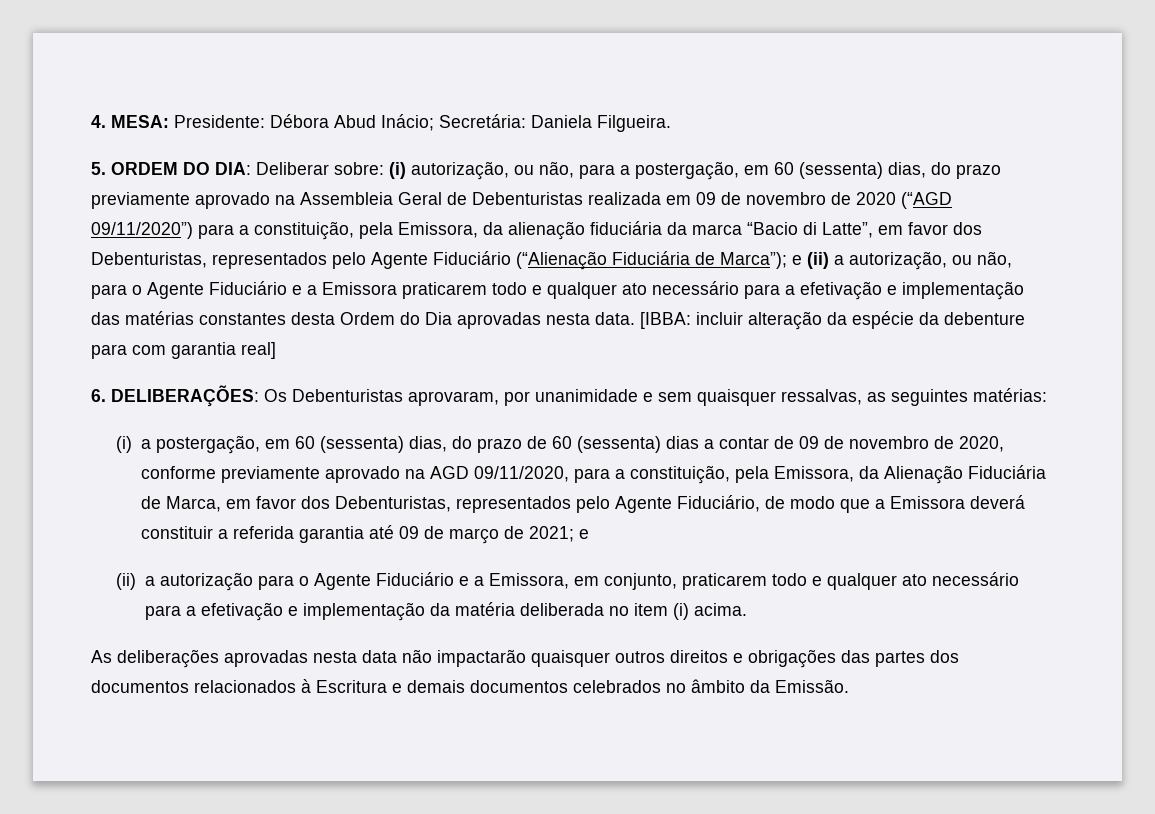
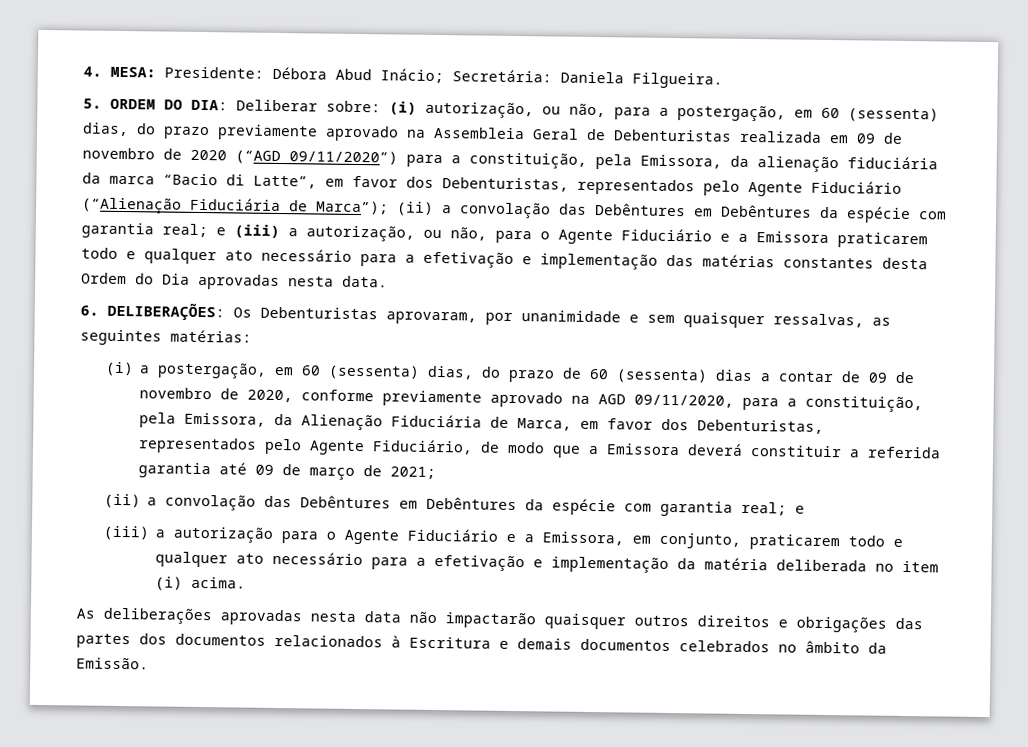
[792,252,829,269] e (ii) -> [397,201,947,224] [81,222,280,239] (ii) a convolação das Debêntures em Debêntures da espécie com garantia real; e (iii)
[640,311,1025,330] [91,342,276,359] [IBBA: incluir alteração da espécie da debenture para com garantia real] -> (388, 281) none
(575, 534) none -> [103,493,788,517] // (ii) a convolação das Debêntures em Debêntures da espécie com garantia real;
[116,573,137,590] (ii) -> [102,525,150,541] (iii)

